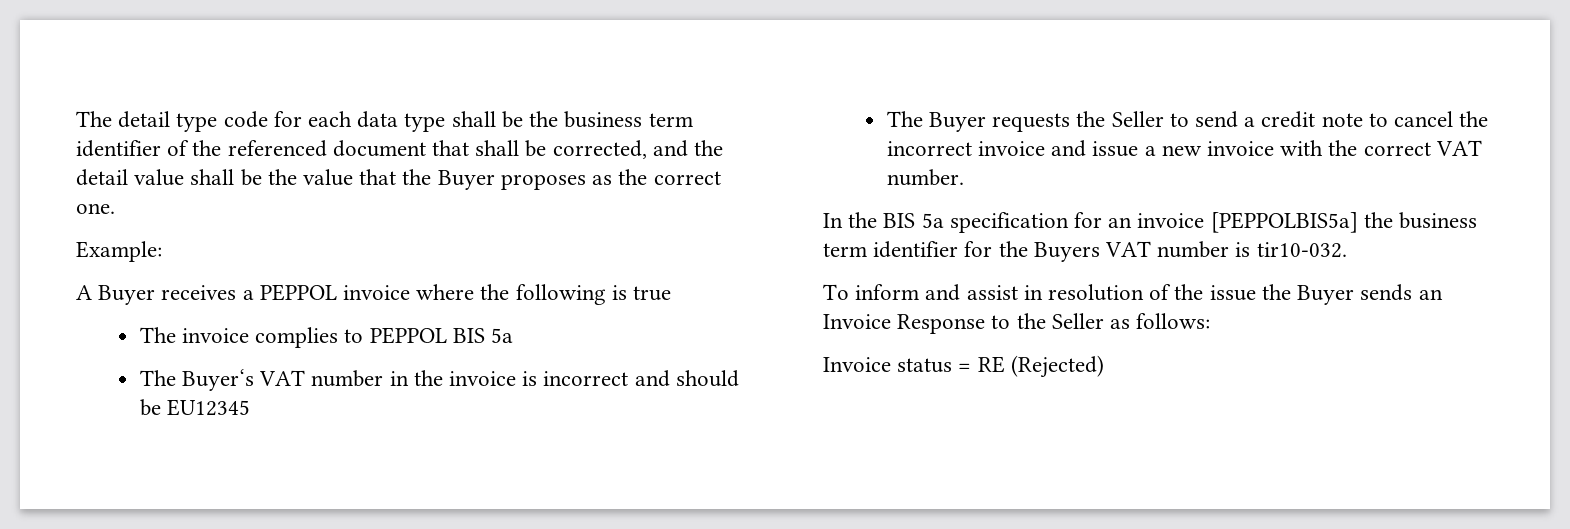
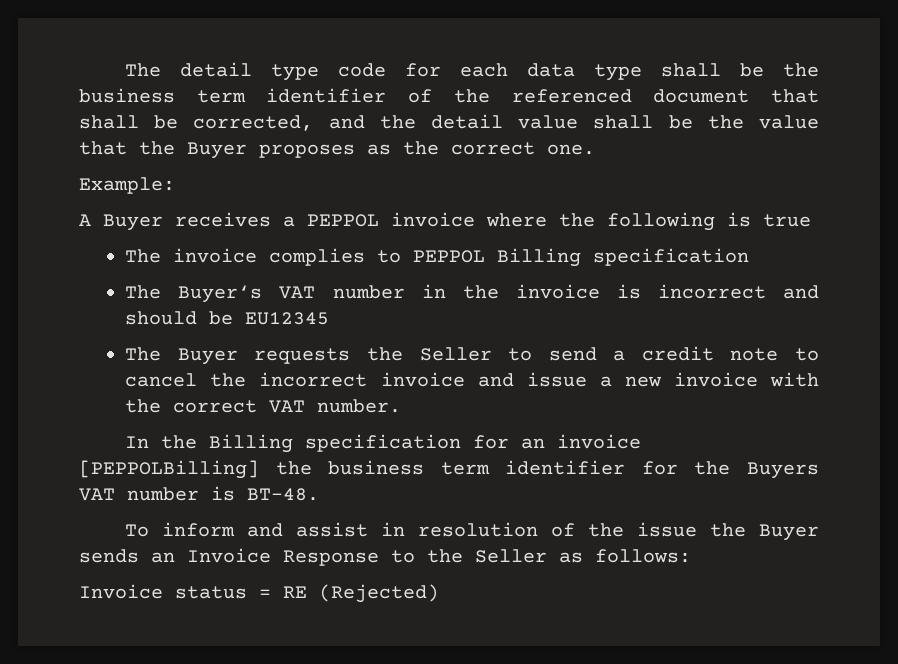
[452,328,513,343] BIS 5a -> [497,248,750,267] Billing specification
[883,213,944,228] BIS 5a -> [208,434,293,453] Billing
[1210,212,1358,233] [PEPPOLBIS5a] -> [79,460,259,479] [PEPPOLBilling]
[1256,242,1347,258] tir10-032. -> [247,488,319,501] BT-48.

